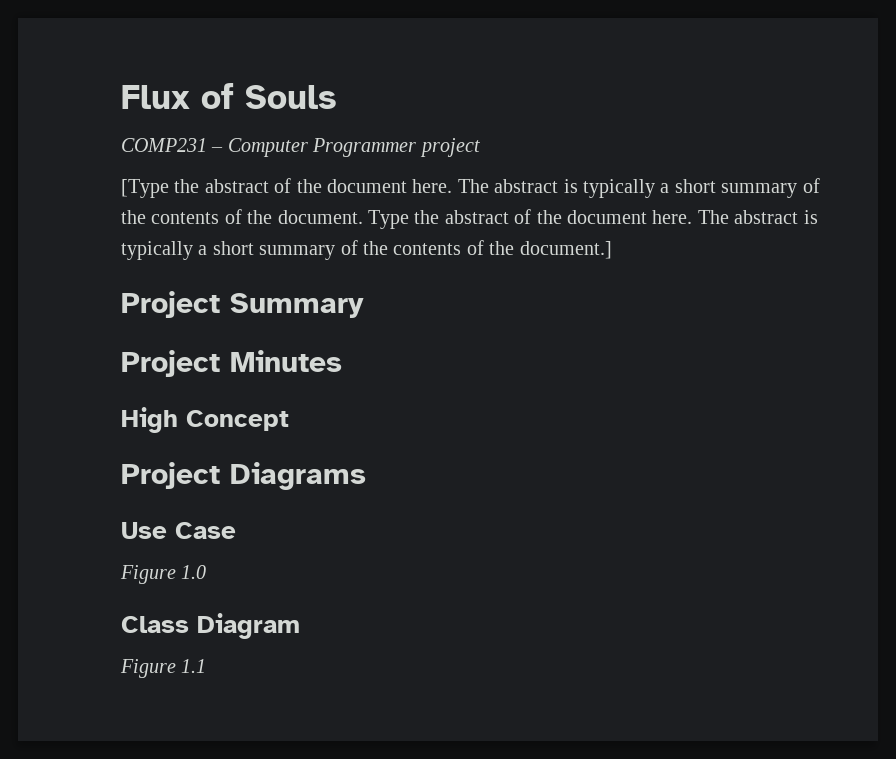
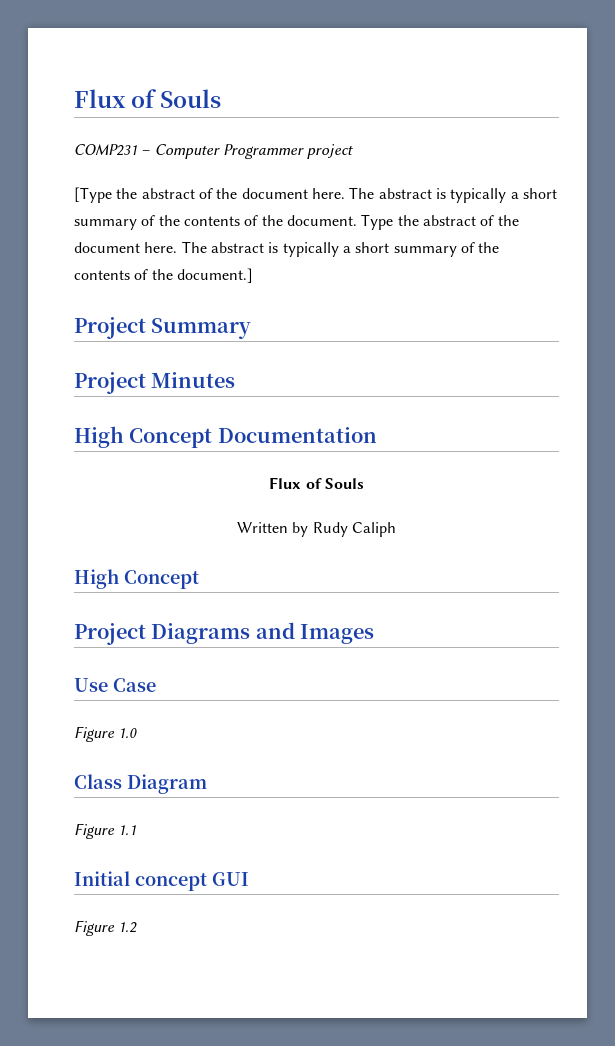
(342, 361) none -> [74,426,377,448] [269,477,364,489] [237,522,396,537] // High Concept Documentation // Flux of Souls // Written by Rudy Caliph
(366, 476) none -> [255,622,375,644] and Images
(207, 666) none -> [74,871,249,891] [74,920,138,936] // Initial concept GUI // Figure 1.2

